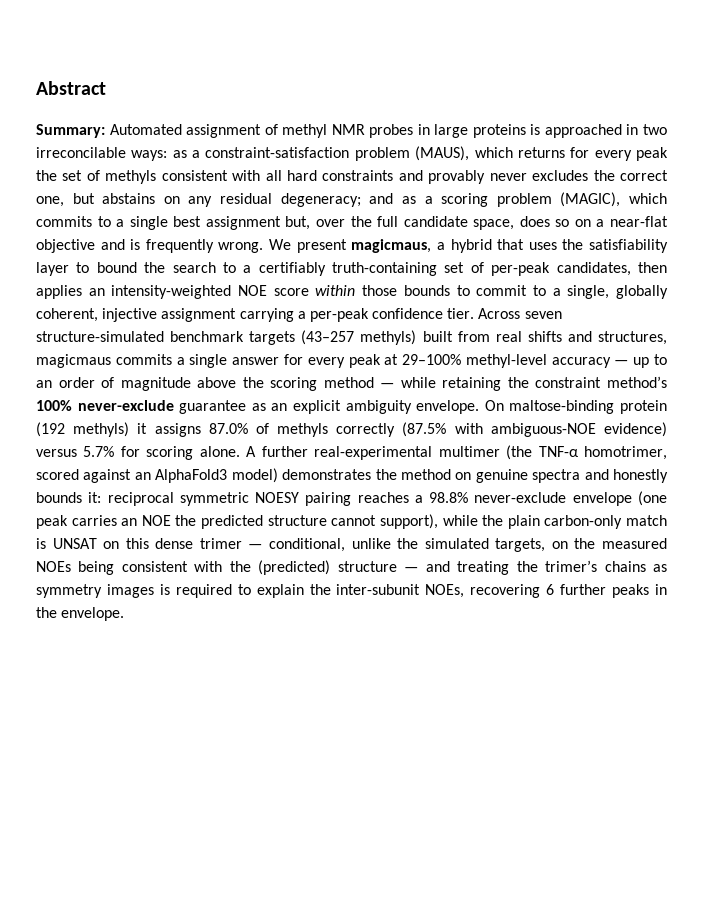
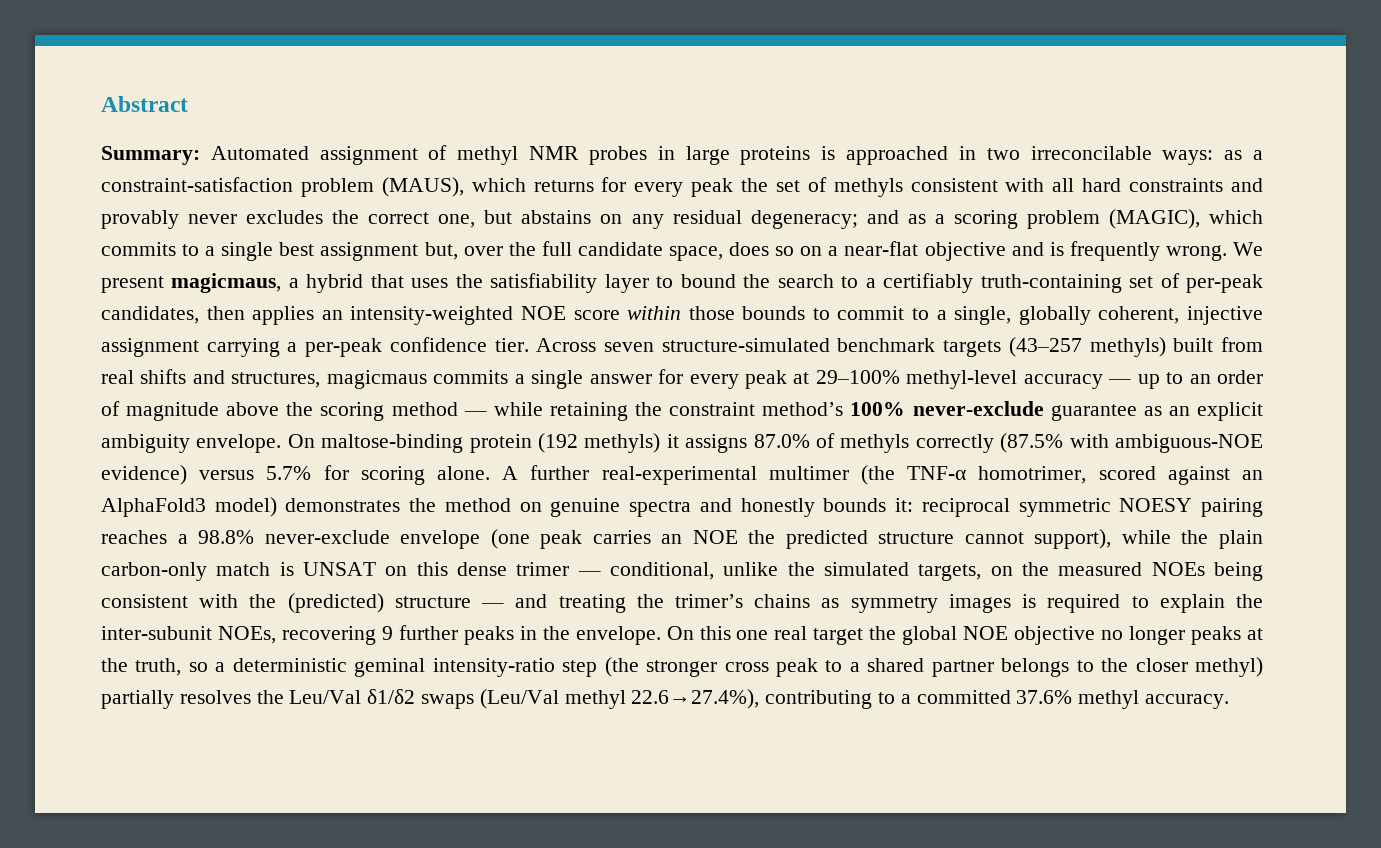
[546,584,555,595] 6 -> [381,626,393,640] 9
(125, 614) none -> [666,626,1264,645] [101,657,1264,677] [101,689,1230,709] On this one real target the global NOE objective no longer peaks at the truth, so a deterministic geminal intensity-ratio step (the stronger cross peak to a shared partner belongs to the closer methyl) partially resolves the Leu/Val δ1/δ2 swaps (Leu/Val methyl 22.6→27.4%), contributing to a committed 37.6% methyl accuracy.

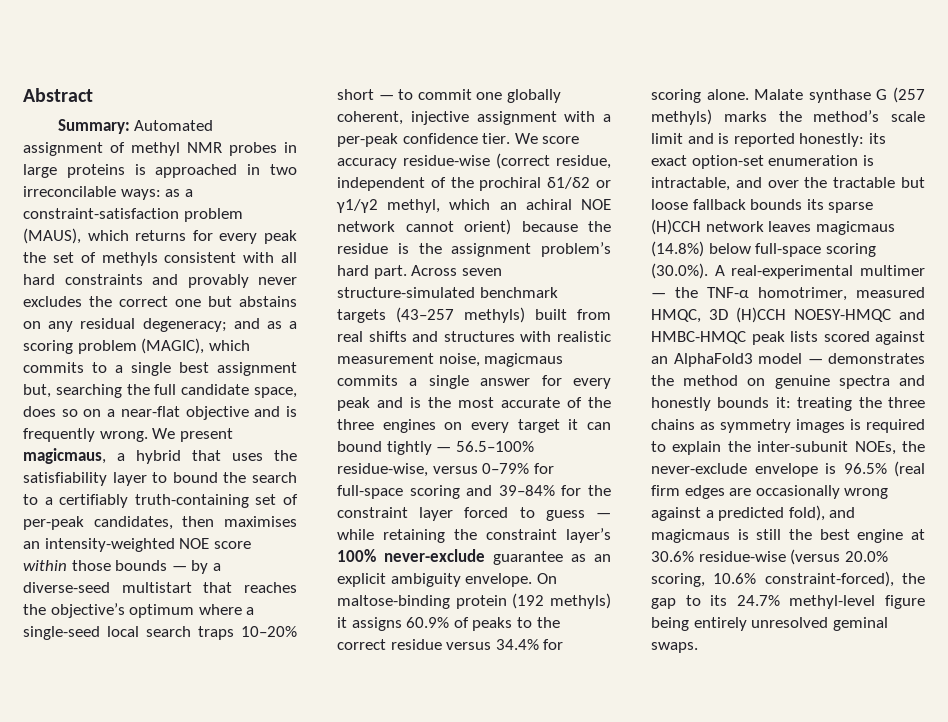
[438,214,476,228] one, -> [175,299,201,307] one
[463,246,503,256] over -> [55,384,122,398] searching
[252,306,315,325] applies -> [224,516,298,527] maximises
[812,306,1012,325] to commit to a single, -> [171,560,221,574] [23,582,297,593] [23,603,255,618] [23,626,297,640] [337,89,503,100] — by a diverse-seed multistart that reaches the objective’s optimum where a single-seed local search traps 10–20% short — to commit one
[206,338,280,357] carrying -> [564,111,596,122] with
(529, 345) none -> [514,133,580,144] [337,153,611,169] [337,177,611,191] [336,199,611,213] [337,219,611,235] [337,242,611,257] [337,265,407,279] We score accuracy residue-wise (correct residue, independent of the prochiral δ1/δ2 or γ1/γ2 methyl, which an achiral NOE network cannot orient) because the residue is the assignment problem’s hard part.
[231,372,321,388] structures, -> [443,331,611,342] [337,353,480,367] structures with realistic measurement noise,
[793,370,1264,389] [101,401,458,421] at 29–100% methyl-level accuracy — up to an order of magnitude above the scoring method -> [377,397,611,408] [337,419,611,433] [337,441,534,455] [337,463,554,477] [337,485,611,499] [337,507,585,521] and is the most accurate of the three engines on every target it can bound tightly — 56.5–100% residue-wise, versus 0–79% for full-space scoring and 39–84% for the constraint layer forced to guess
[762,402,844,416] method’s -> [566,528,611,543] layer’s
[753,433,1263,453] [101,465,1087,485] 87.0% of methyls correctly (87.5% with ambiguous-NOE evidence) versus 5.7% for scoring alone. A further real-experimental multimer (the TNF-α homotrimer, -> [406,617,560,631] [337,639,564,650] [651,87,925,103] [651,109,925,125] [651,133,886,147] [651,155,874,169] [651,177,925,191] [651,199,874,213] [651,219,895,235] [651,241,876,257] [651,263,925,279] [651,287,925,301] [651,307,925,323] [651,331,818,345] 60.9% of peaks to the correct residue versus 34.4% for scoring alone. Malate synthase G (257 methyls) marks the method’s scale limit and is reported honestly: its exact option-set enumeration is intractable, and over the tractable but loose fallback bounds its sparse (H)CCH network leaves magicmaus (14.8%) below full-space scoring (30.0%). A real-experimental multimer — the TNF-α homotrimer, measured HMQC, 3D (H)CCH NOESY-HMQC and HMBC-HMQC peak lists
[214,497,277,517] model) -> [758,353,823,364] model —
[921,498,1264,517] [101,529,1263,549] [101,562,1263,581] [101,593,548,613] reciprocal symmetric NOESY pairing reaches a 98.8% never-exclude envelope (one peak carries an NOE the predicted structure cannot support), while the plain carbon-only match is UNSAT on this dense trimer — conditional, unlike the simulated targets, on the measured NOEs being consistent with the (predicted) structure — and -> (791, 402) none
[675,594,743,608] trimer’s -> [888,397,925,408] three
[281,625,1264,645] [101,657,1264,677] [101,689,1230,709] recovering 9 further peaks in the envelope. On this one real target the global NOE objective no longer peaks at the truth, so a deterministic geminal intensity-ratio step (the stronger cross peak to a shared partner belongs to the closer methyl) partially resolves the Leu/Val δ1/δ2 swaps (Leu/Val methyl 22.6→27.4%), contributing to a committed 37.6% methyl accuracy. -> [902,441,925,452] [651,461,925,477] [651,485,889,499] [651,505,856,521] [651,529,925,543] [651,549,888,565] [651,571,925,587] [651,595,925,609] [651,617,888,631] [651,642,698,653] the never-exclude envelope is 96.5% (real firm edges are occasionally wrong against a predicted fold), and magicmaus is still the best engine at 30.6% residue-wise (versus 20.0% scoring, 10.6% constraint-forced), the gap to its 24.7% methyl-level figure being entirely unresolved geminal swaps.

